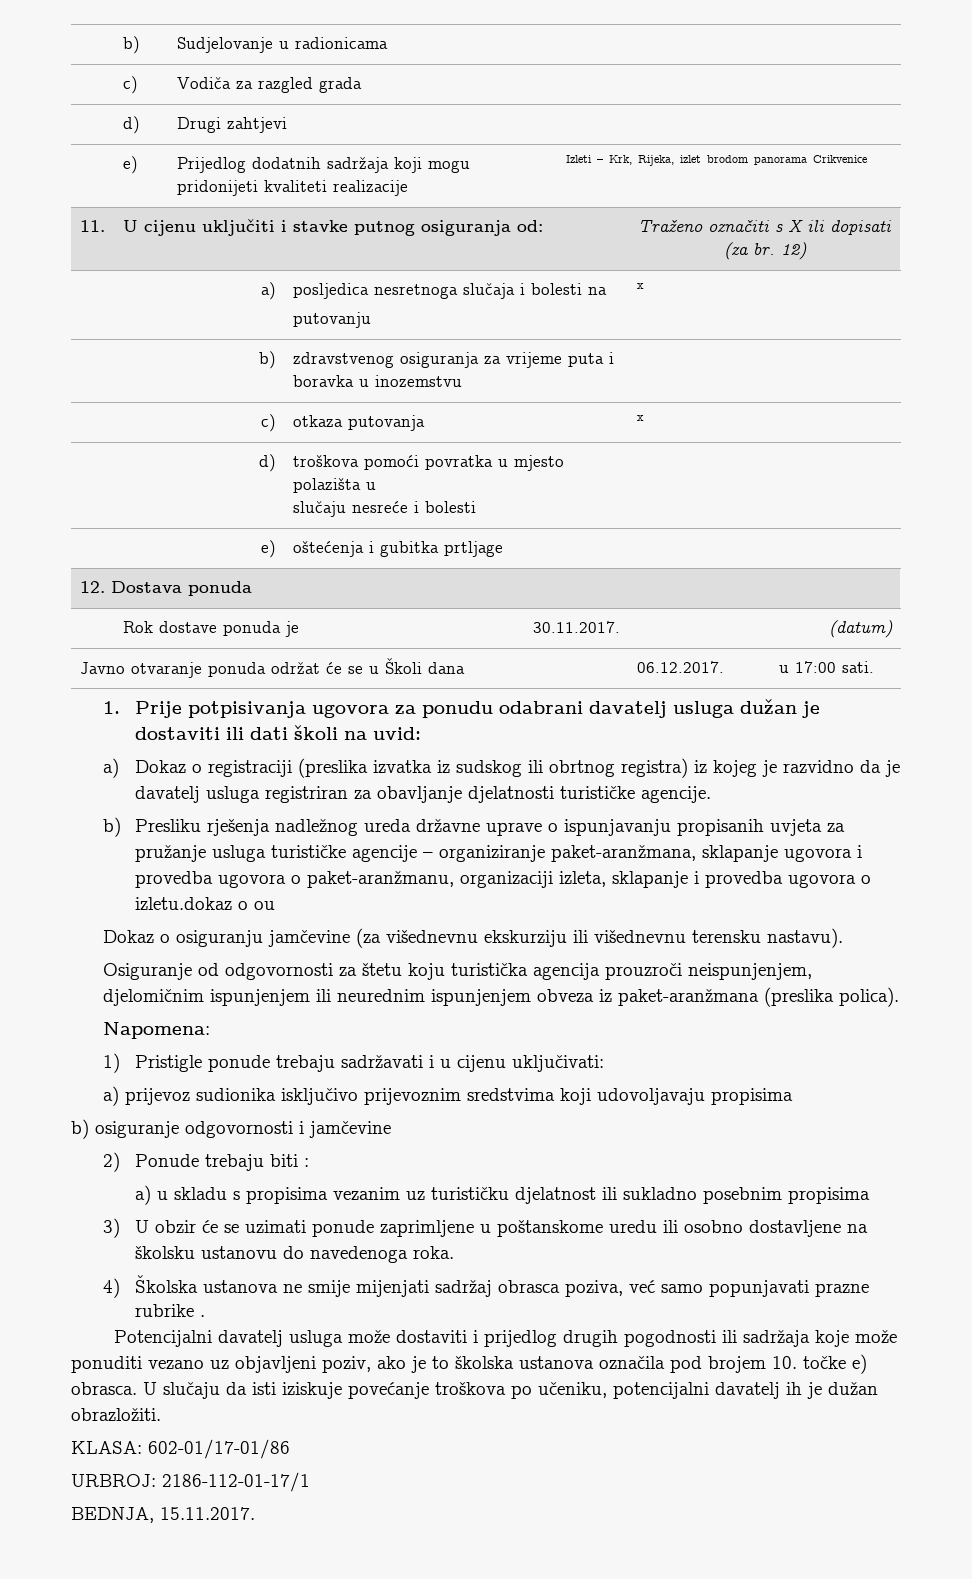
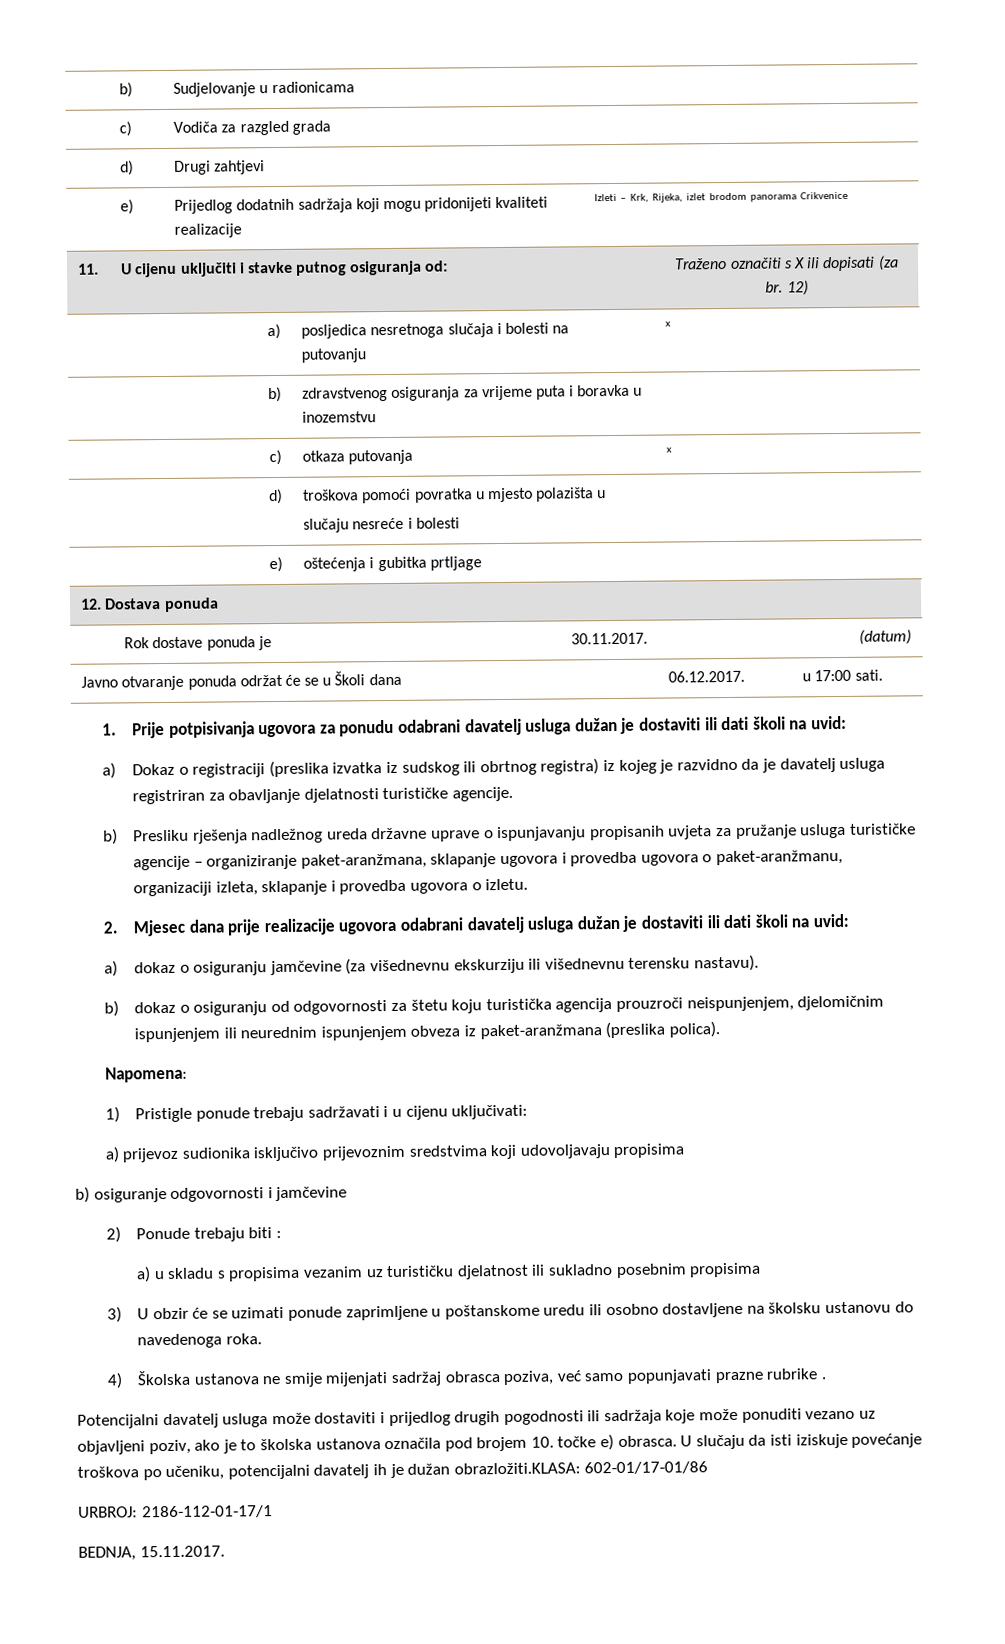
[134,897,275,910] [102,930,154,943] izletu.dokaz o ou // Dokaz -> [485,878,529,891] [102,913,849,937] [103,960,177,977] izletu. // 2. Mjesec dana prije realizacije ugovora odabrani davatelj usluga dužan je dostaviti ili dati školi na uvid: // a) dokaz
[102,963,192,980] Osiguranje -> [103,1000,268,1017] b) dokaz o osiguranju
[71,1408,161,1421] [71,1441,142,1454] obrazložiti. // KLASA: -> [453,1462,581,1475] obrazložiti.KLASA:

